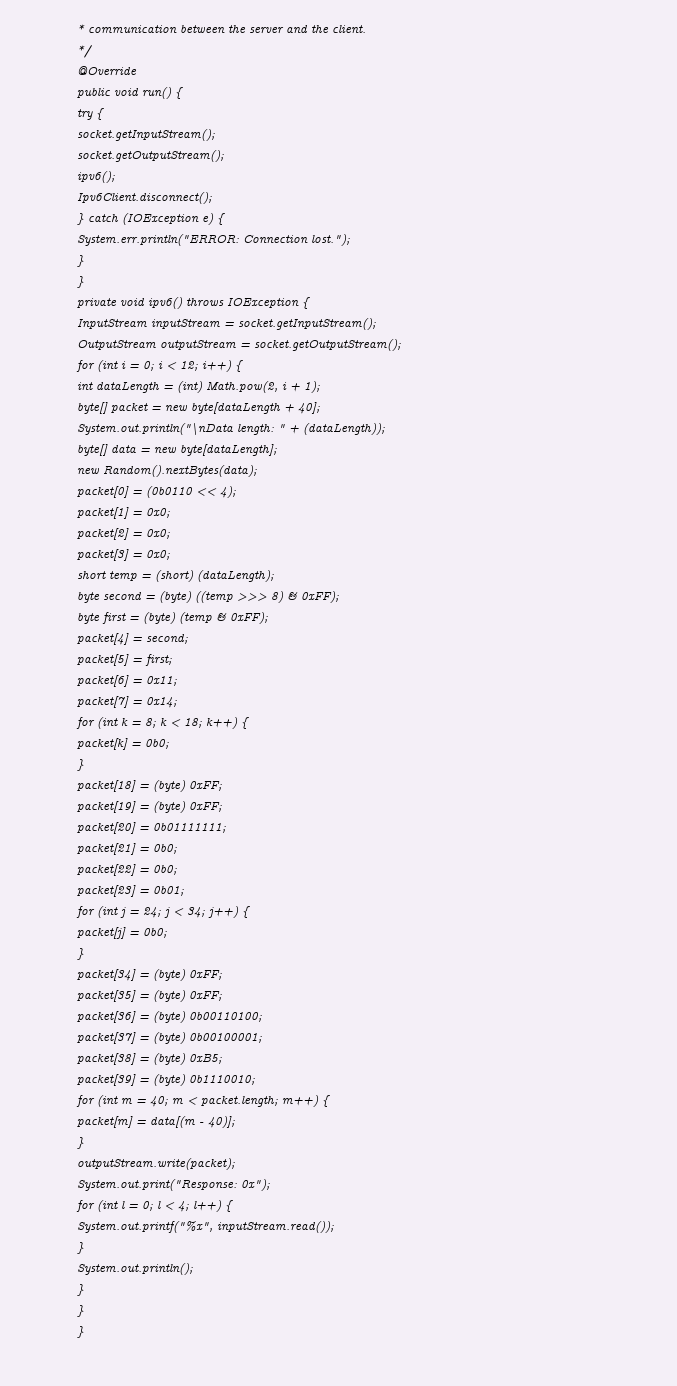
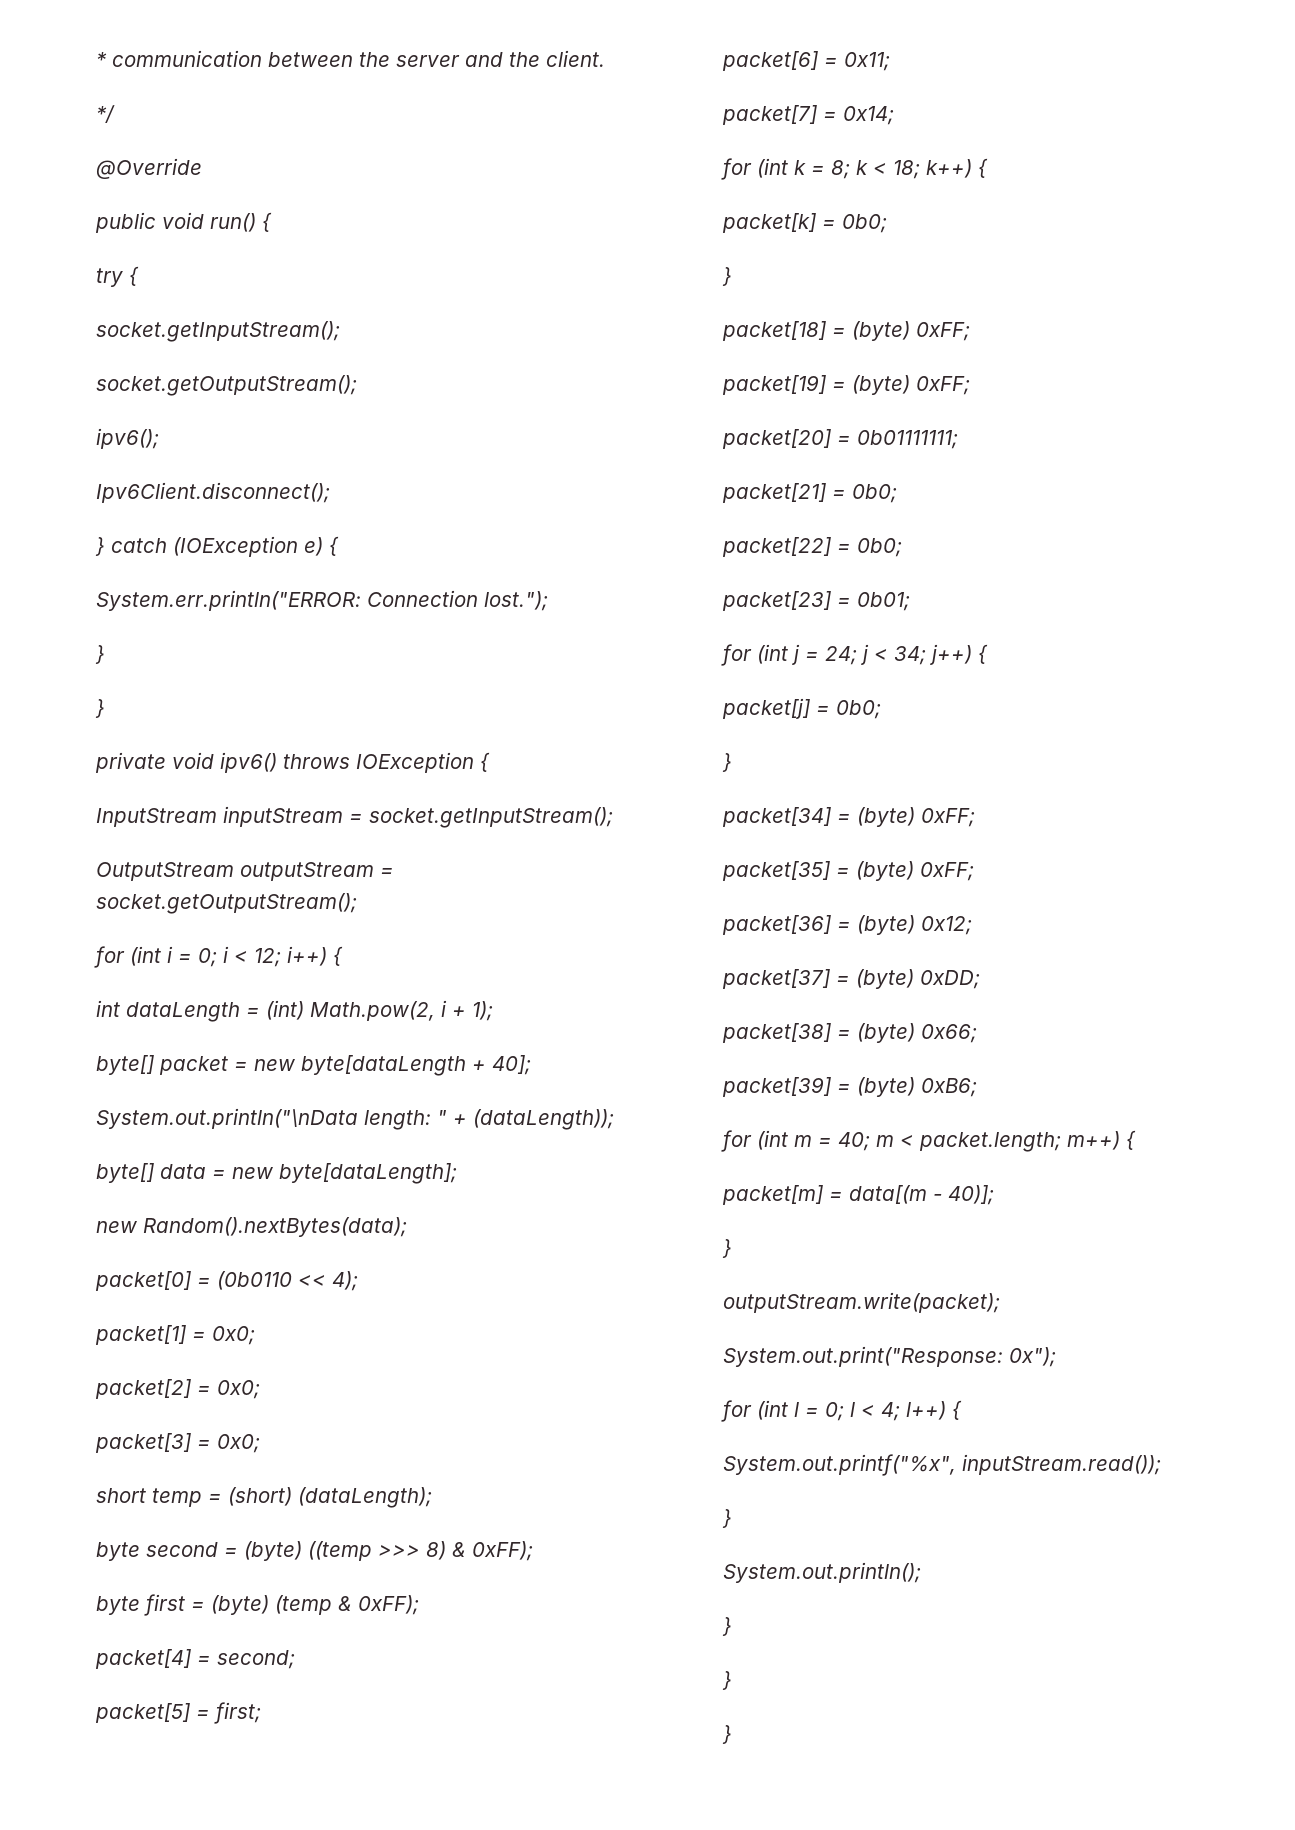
[188,1011,262,1022] 0b00110100; -> [920,916,972,935] 0x12;
[188,1032,262,1043] 0b00100001; -> [919,970,980,989] 0xDD;
[188,1054,222,1064] 0xB5; -> [920,1024,977,1043] 0x66;
[188,1074,255,1085] 0b1110010; -> [920,1078,977,1097] 0xB6;

